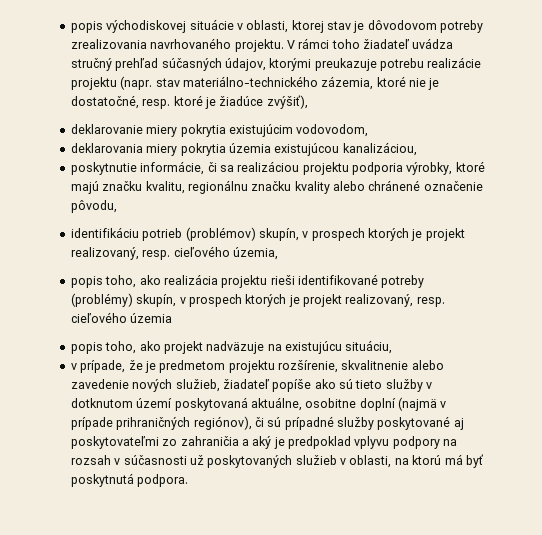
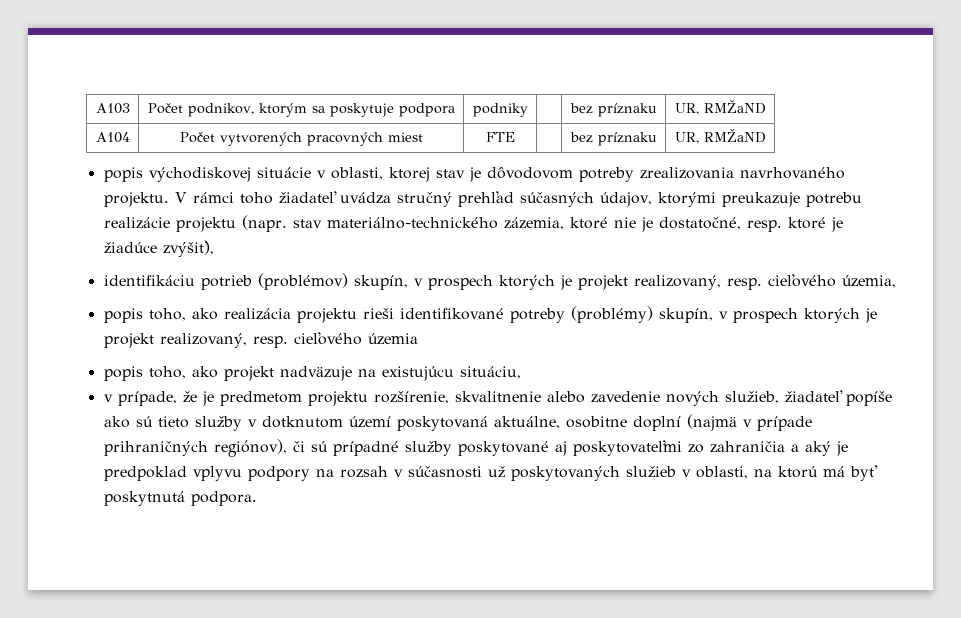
(70, 27) none -> [95,103,130,114] [147,103,455,117] [472,103,528,117] [569,103,657,117] [674,99,766,115] [95,132,130,143] [179,132,423,146] [485,132,515,142] [569,132,657,146] [674,128,766,144] A103 | Počet podnikov, ktorým sa poskytuje podpora | podniky | | bez príznaku | UR, RMŽaND // A104 | Počet vytvorených pracovných miest | FTE | | bez príznaku | UR, RMŽaND //
[70,124,369,137] [70,142,417,156] [70,161,485,175] [70,180,483,194] [70,200,117,213] // deklarovanie miery pokrytia existujúcim vodovodom, // deklarovania miery pokrytia územia existujúcou kanalizáciou, // poskytnutie informácie, či sa realizáciou projektu podporia výrobky, ktoré majú značku kvalitu, regionálnu značku kvality alebo chránené označenie pôvodu, -> (214, 248) none

